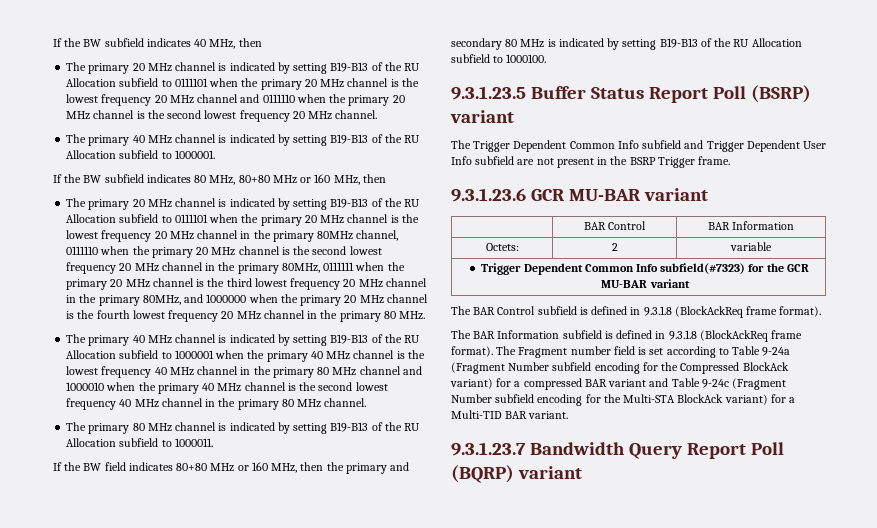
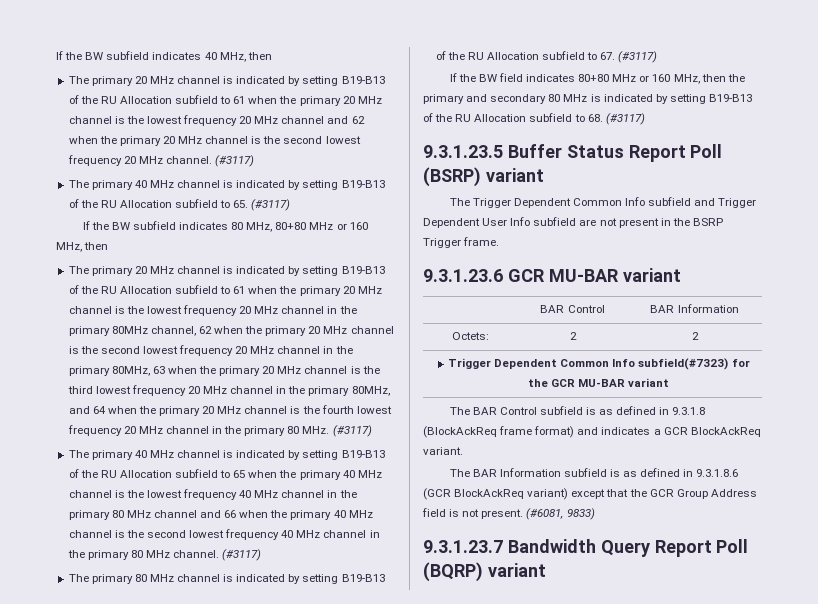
[174,78,208,87] 0111101 -> [233,96,246,104] 61
[262,94,295,103] 0111110 -> [351,116,365,124] 62
(378, 114) none -> [215,155,255,167] (#3117)
[174,150,215,159] 1000001. -> [233,199,291,211] 65. (#3117)
[174,214,208,223] 0111101 -> [233,286,246,294] 61
[66,246,99,255] 0111110 -> [198,326,212,334] 62
[323,262,355,271] 0111111 -> [152,366,165,374] 63
[206,294,247,303] 1000000 -> [92,406,106,414] 64
(426, 315) none -> [332,425,372,437] (#3117)
[174,350,214,359] 1000001 -> [233,470,246,478] 65
[66,382,105,391] 1000010 -> [224,510,237,518] 66
(367, 402) none -> [222,549,262,561] (#3117)
[174,438,213,447] 1000011. -> [600,51,658,63] 67. (#3117)
[506,54,547,63] 1000100. -> [587,113,645,125] 68. (#3117)
[730,242,772,251] variable -> [691,332,699,340] 2
[591,306,822,318] defined in 9.3.1.8 (BlockAckReq frame format). -> [599,406,706,415] [423,426,761,438] [423,447,463,455] as defined in 9.3.1.8 (BlockAckReq frame format) and indicates a GCR BlockAckReq variant.
[616,330,803,342] [451,346,791,358] [451,362,789,374] [450,378,787,390] [451,394,796,406] [451,410,569,419] defined in 9.3.1.8 (BlockAckReq frame format). The Fragment number field is set according to Table 9-24a (Fragment Number subfield encoding for the Compressed BlockAck variant) for a compressed BAR variant and Table 9-24c (Fragment Number subfield encoding for the Multi-STA BlockAck variant) for a Multi-TID BAR variant. -> [623,468,739,477] [423,488,757,500] [422,508,595,520] as defined in 9.3.1.8.6 (GCR BlockAckReq variant) except that the GCR Group Address field is not present. (#6081, 9833)

